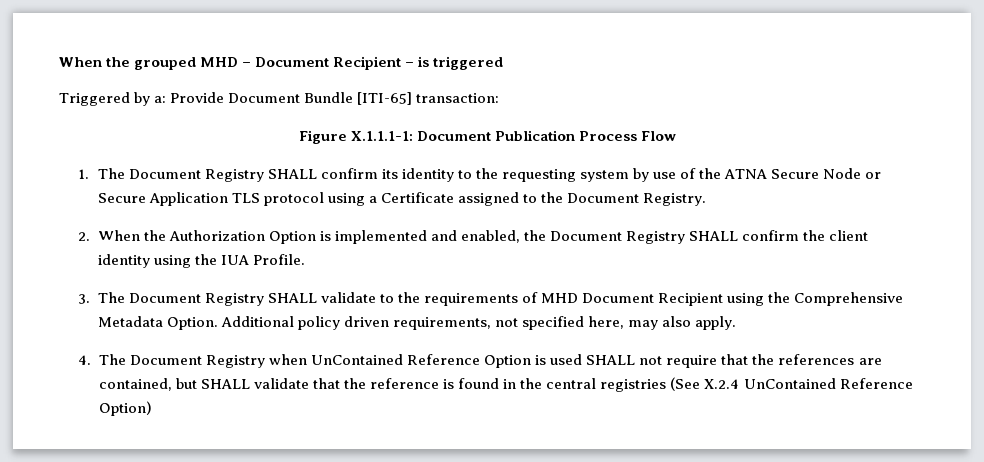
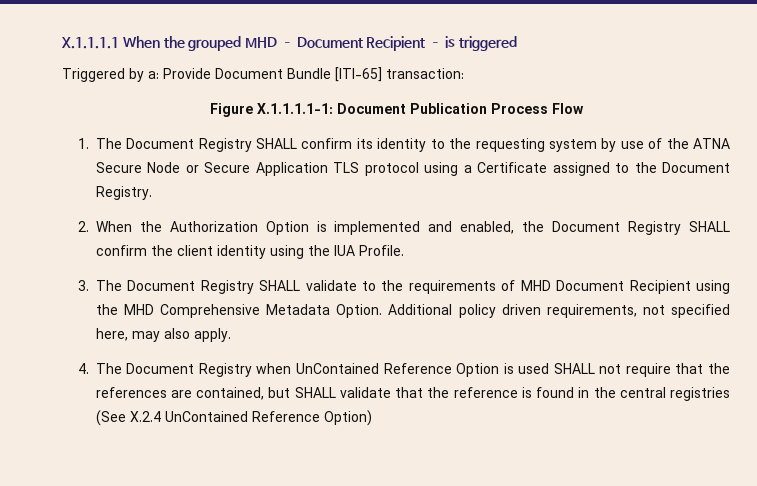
(59, 62) none -> [61,37,119,49] X.1.1.1.1
[350,131,413,141] X.1.1.1-1: -> [256,103,333,114] X.1.1.1.1-1:
(791, 297) none -> [123,304,154,315] MHD

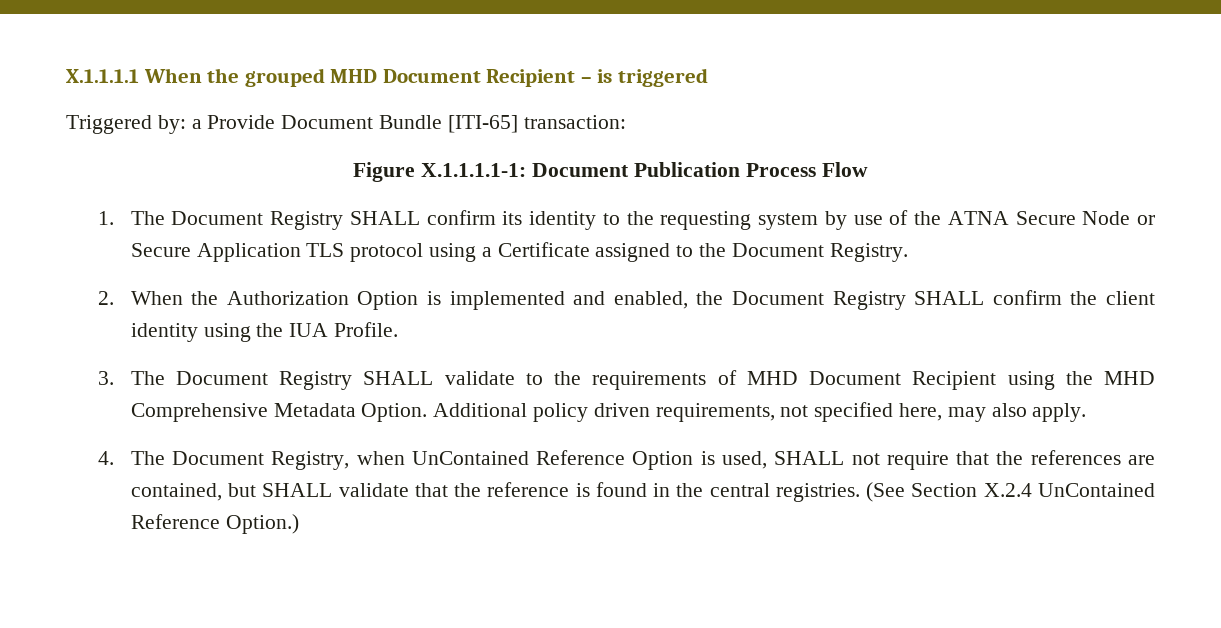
[280,42,293,47] – -> (378, 76) none
[129,68,159,82] by a: -> [157,115,202,134] by: a
[198,363,252,377] Registry -> [271,451,350,470] Registry,
[518,363,550,374] used -> [721,451,767,469] used,
[670,387,730,401] [95,410,126,426] registries (See -> [775,482,978,502] registries. (See Section
[323,410,372,426] Option) -> [225,514,299,534] Option.)

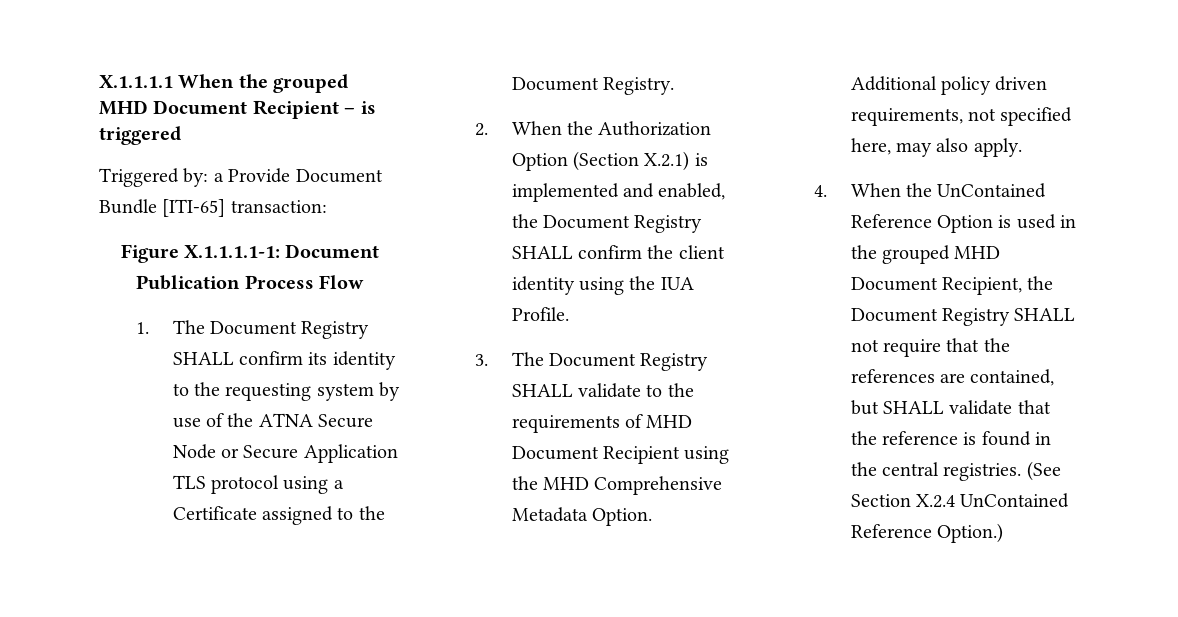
(419, 300) none -> [573,151,690,171] (Section X.2.1)
[130,450,767,470] The Document Registry, when UnContained Reference Option is used, -> [850,183,1047,198] [850,214,1077,233] [850,245,1001,264] [850,276,1054,295] [850,308,1011,326] When the UnContained Reference Option is used in the grouped MHD Document Recipient, the Document Registry

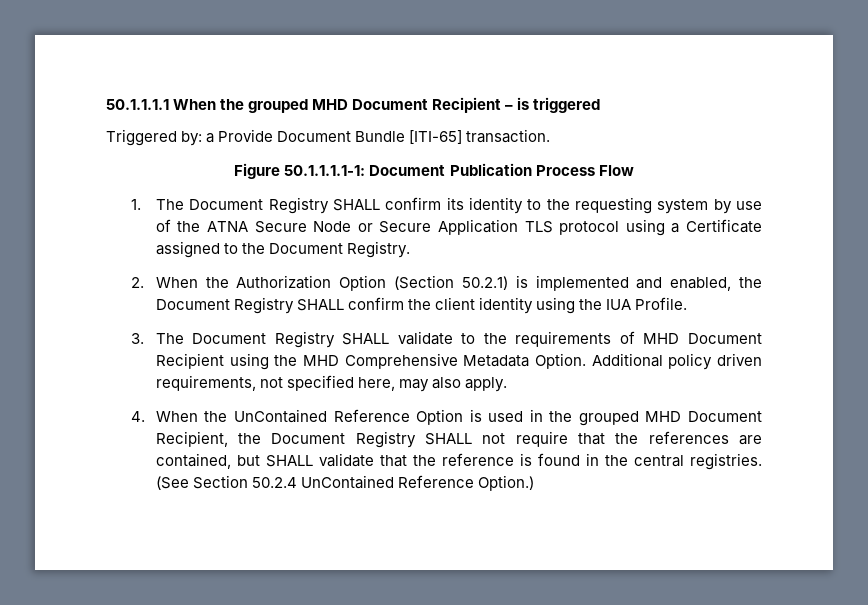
[99,75,173,88] X.1.1.1.1 -> [106,99,169,110] 50.1.1.1.1
[230,200,327,213] transaction: -> [466,129,551,143] transaction.
[184,245,280,258] X.1.1.1.1-1: -> [284,165,366,176] 50.1.1.1.1-1:
[644,151,690,171] X.2.1) -> [461,276,508,290] 50.2.1)
[916,494,956,508] X.2.4 -> [251,477,297,488] 50.2.4

